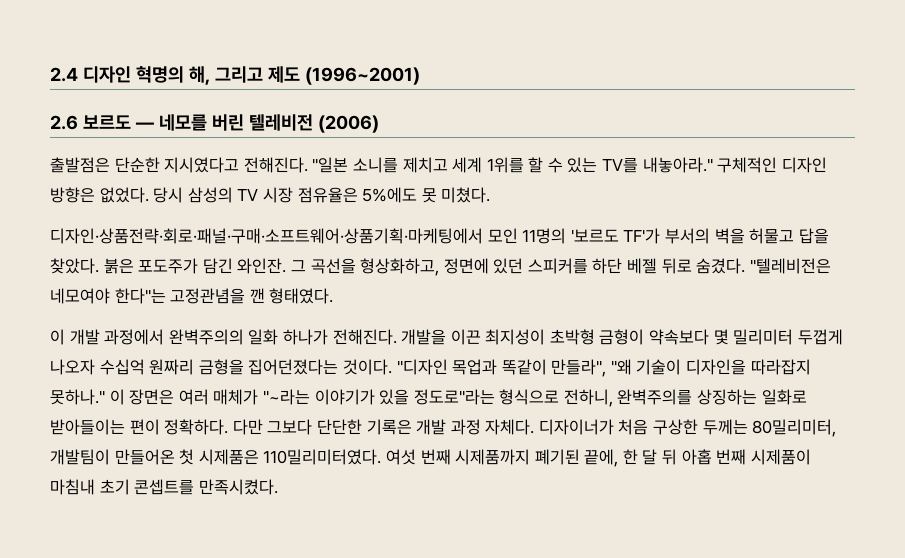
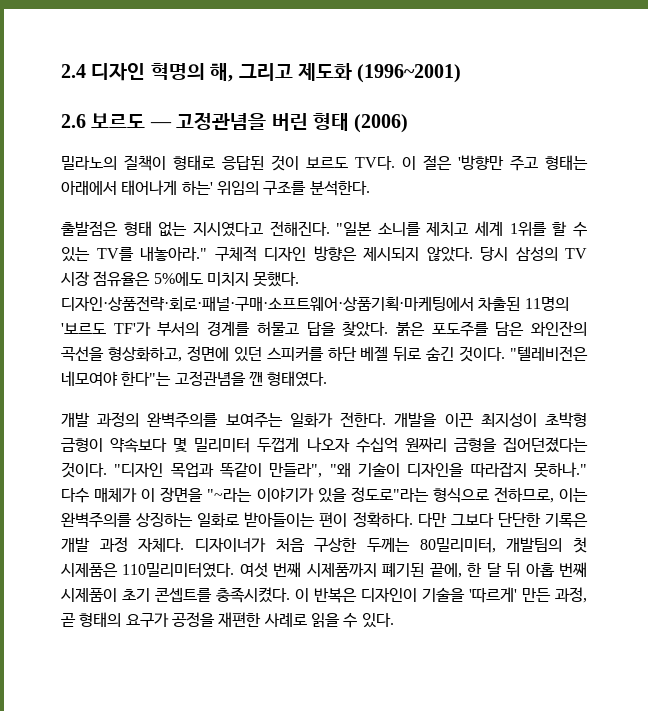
[267,66,300,83] 제도 -> [298,63,352,81] 제도화
[158,114,379,133] 네모를 버린 텔레비전 (2006) -> [176,112,409,133] [61,155,588,171] [61,180,370,196] 고정관념을 버린 형태 (2006) // 밀라노의 질책이 형태로 응답된 것이 보르도 TV다. 이 절은 '방향만 주고 형태는 아래에서 태어나게 하는' 위임의 구조를 분석한다.
[114,157,160,173] 단순한 -> [123,221,188,237] 형태 없는
[717,157,778,173] 구체적인 -> [214,246,257,262] 구체적
[99,187,149,203] 없었다. -> [363,246,473,262] 제시되지 않았다.
[421,187,491,203] [50,228,518,244] 못 미쳤다. // 디자인·상품전략·회로·패널·구매·소프트웨어·상품기획·마케팅에서 모인 -> [206,272,300,287] [61,296,521,312] 미치지 못했다. 디자인·상품전략·회로·패널·구매·소프트웨어·상품기획·마케팅에서 차출된
[714,228,745,244] 벽을 -> [207,321,251,336] 경계를
[138,258,306,274] 포도주가 담긴 와인잔. 그 -> [431,321,587,337] 포도주를 담은 와인잔의
[696,258,746,274] 숨겼다. -> [426,346,506,362] 숨긴 것이다.
[50,329,397,345] 이 개발 과정에서 완벽주의의 일화 하나가 전해진다. -> [61,412,387,428] 개발 과정의 완벽주의를 보여주는 일화가 전한다.
[109,389,259,405] 이 장면은 여러 매체가 -> [61,487,204,503] 다수 매체가 이 장면을
[563,389,613,407] 전하니, -> [493,487,588,503] 전하므로, 이는
[50,449,175,465] 개발팀이 만들어온 -> [506,537,563,552] 개발팀의
[50,479,95,495] 마침내 -> (117, 595) none
[198,479,278,495] 만족시켰다. -> [216,587,587,603] [61,612,394,628] 충족시켰다. 이 반복은 디자인이 기술을 '따르게' 만든 과정, 곧 형태의 요구가 공정을 재편한 사례로 읽을 수 있다.

